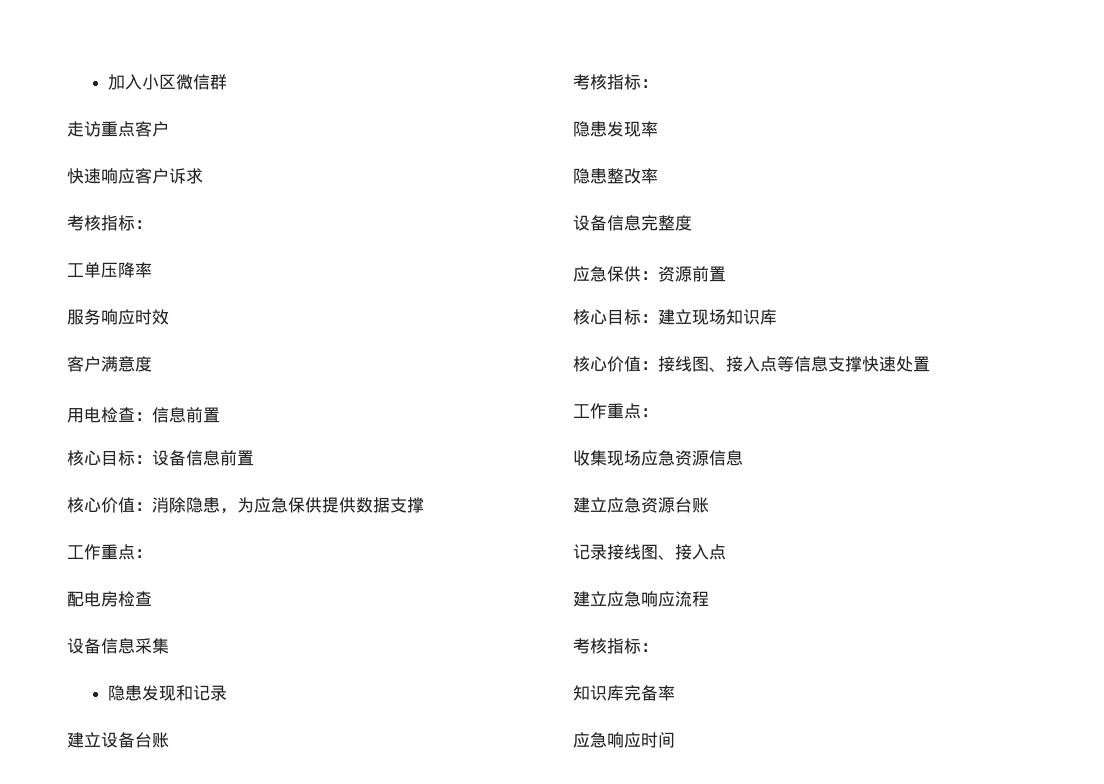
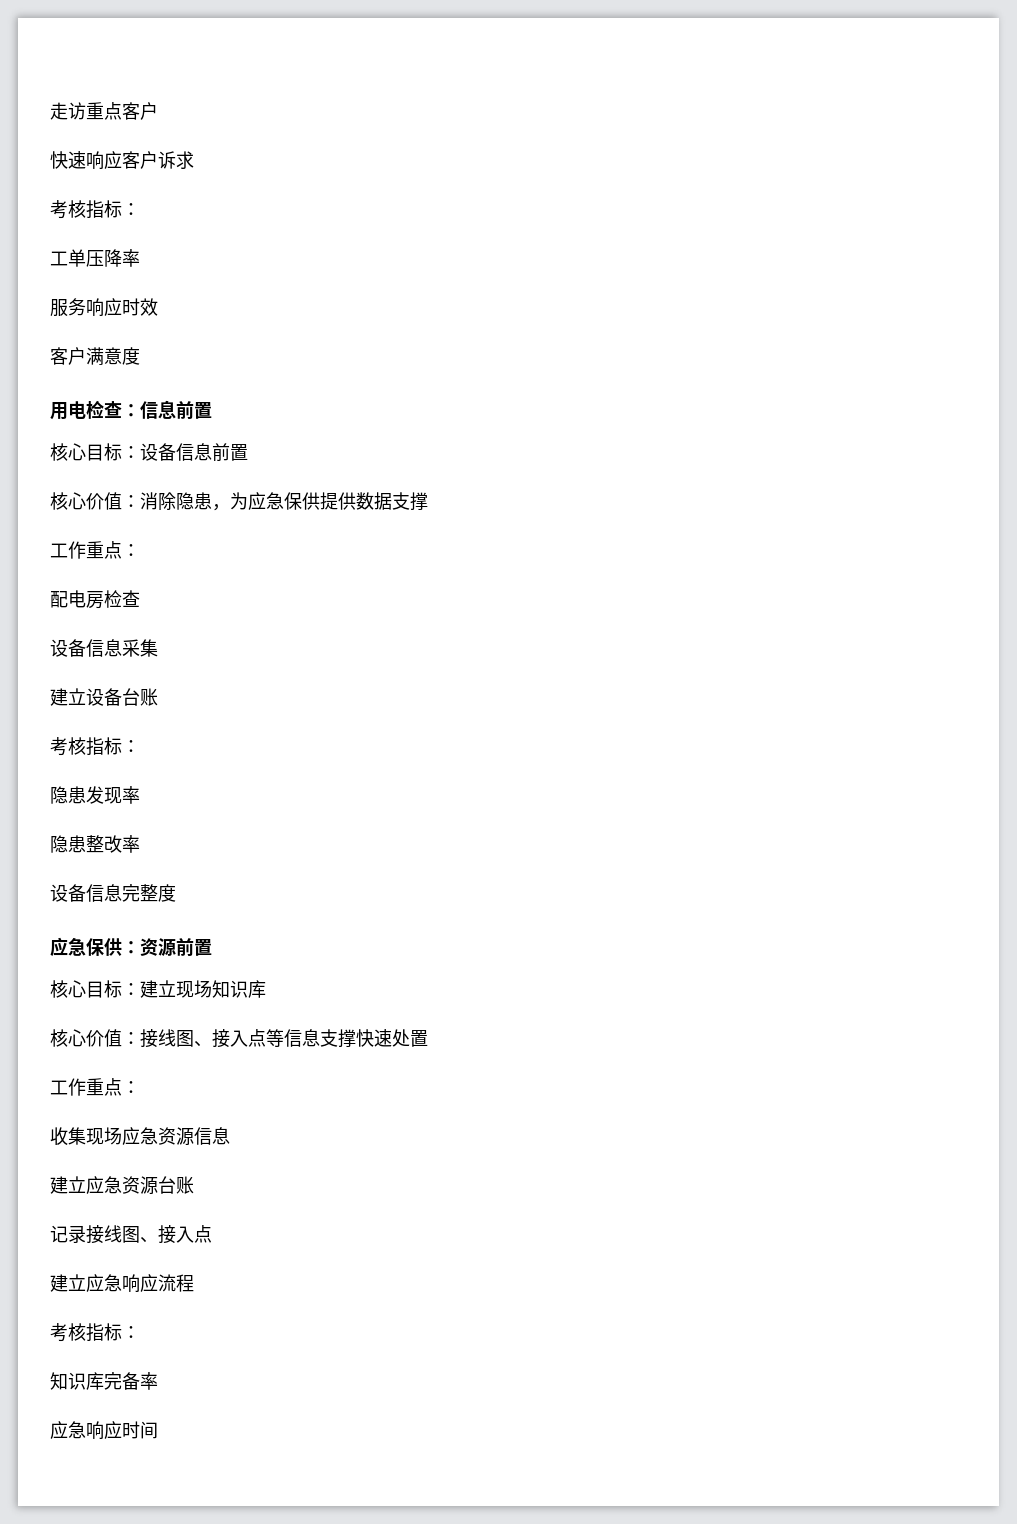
[107,74,227,90] 加入小区微信群 // -> (50, 111) none
[107,685,227,701] // 隐患发现和记录 -> (158, 648) none

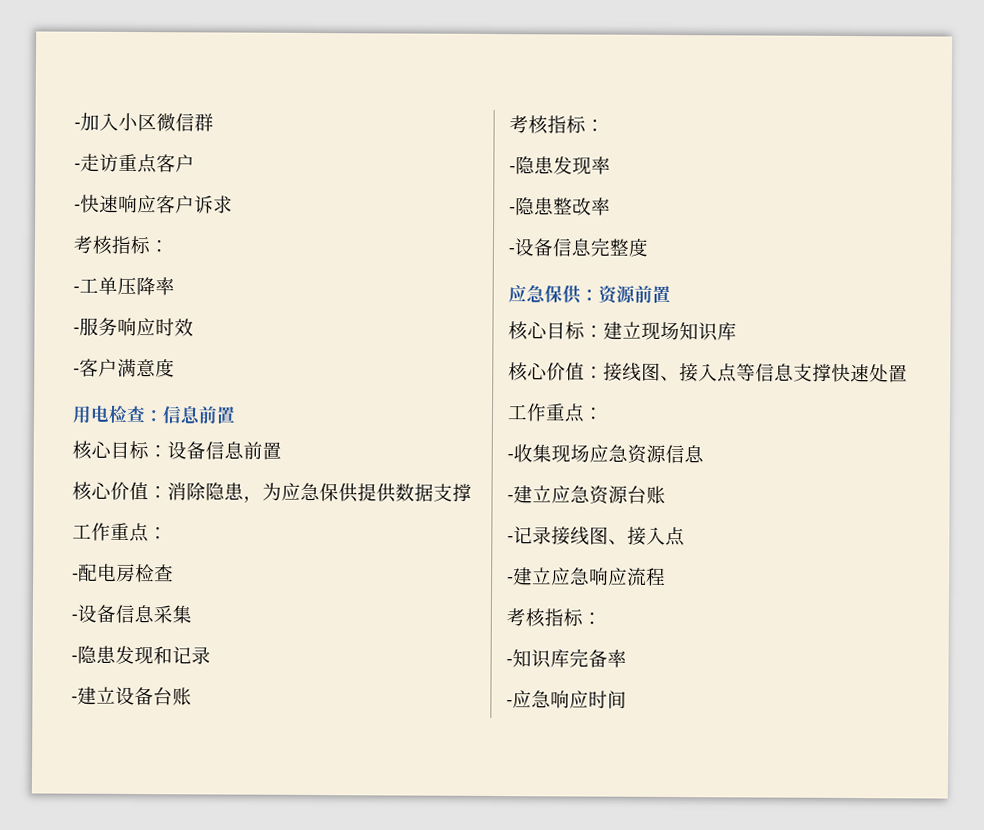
(50, 111) none -> [74,112,214,132] [74,162,81,170] -加入小区微信群 // -
(158, 111) none -> [74,203,81,211] -
(140, 209) none -> [73,285,80,293] -
(140, 258) none -> [73,326,80,334] -
(158, 307) none -> [73,367,80,375] -
(140, 550) none -> [72,572,79,580] -
(140, 598) none -> [71,613,78,621] -
(158, 648) none -> [71,645,211,665] [71,695,78,703] -隐患发现和记录 // -
(140, 746) none -> [509,165,516,173] -
(140, 795) none -> [509,206,516,214] -
(140, 844) none -> [508,247,515,255] -
(140, 1087) none -> [507,453,514,461] -
(230, 1136) none -> [507,494,514,502] -
(194, 1185) none -> [507,535,514,543] -
(212, 1234) none -> [507,576,514,584] -
(140, 1332) none -> [506,658,513,666] -
(158, 1381) none -> [506,699,513,707] -

